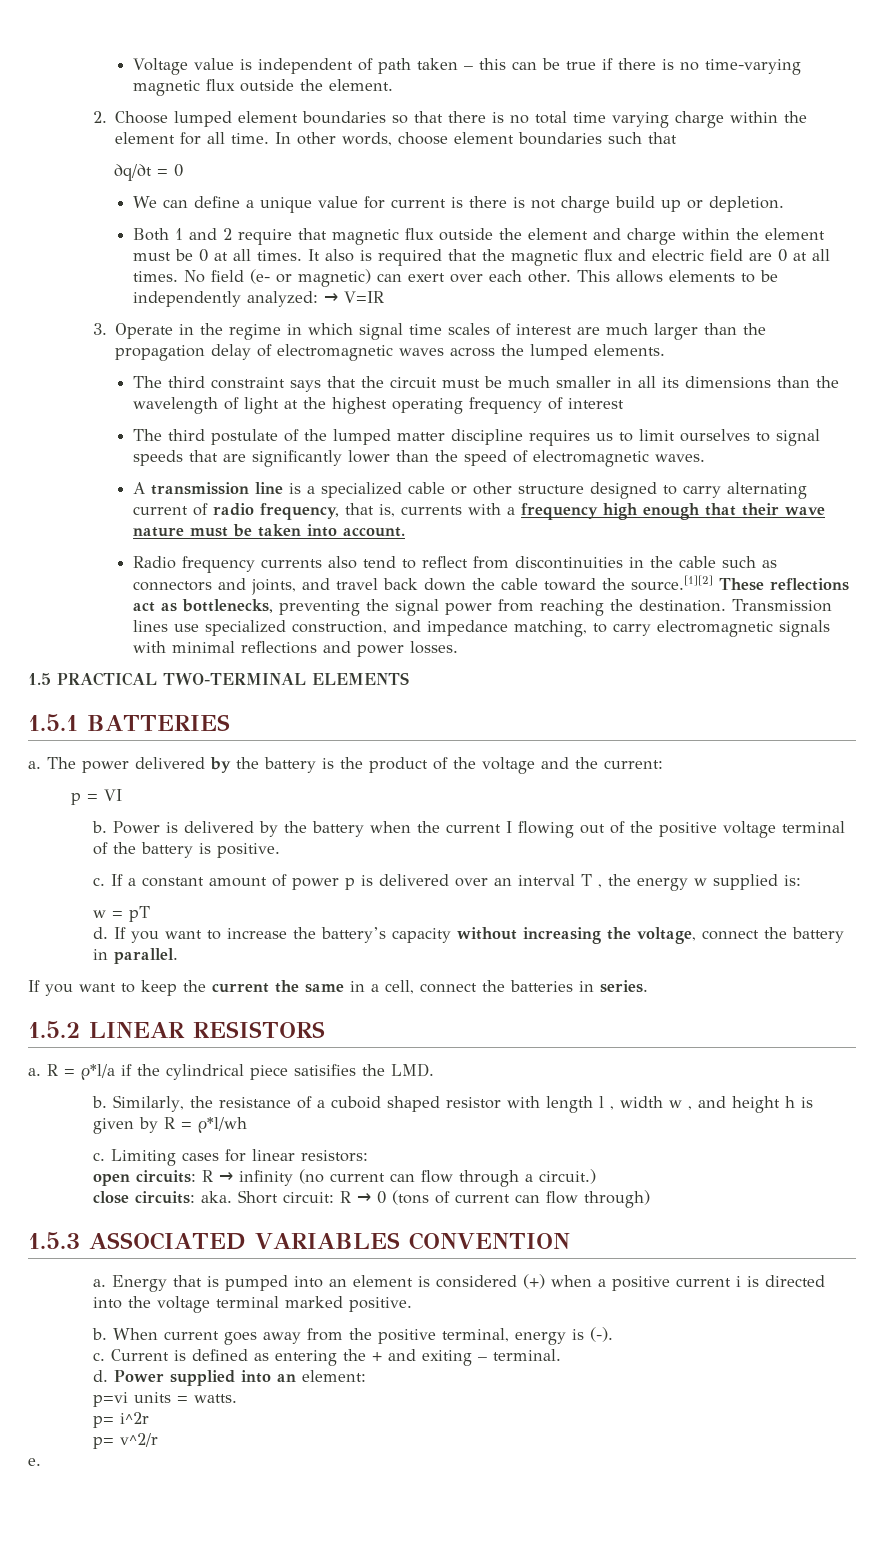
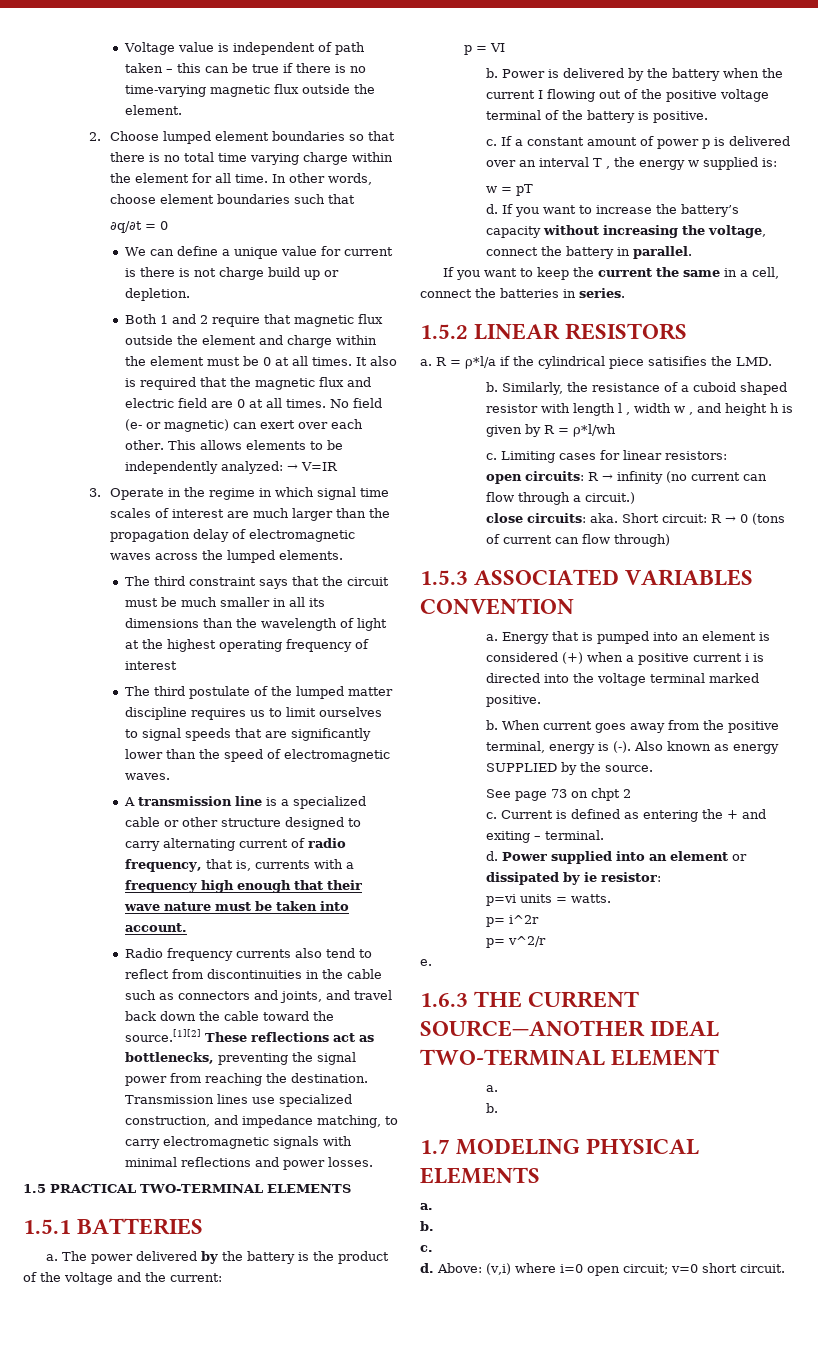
(613, 1334) none -> [633,741,779,754] [485,762,653,775] [485,788,631,801] Also known as energy SUPPLIED by the source. // See page 73 on chpt 2
[301,1370,366,1382] element: -> [669,851,747,861] [485,872,661,885] element or dissipated by ie resistor:
(41, 1462) none -> [420,991,640,1008] [420,1020,720,1037] [420,1049,720,1066] [485,1085,498,1092] [485,1103,498,1113] [420,1138,700,1155] [420,1167,540,1184] [420,1203,433,1210] [420,1221,434,1231] [420,1245,433,1252] [420,1263,785,1276] // 1.6.3 THE CURRENT SOURCE—ANOTHER IDEAL TWO-TERMINAL ELEMENT // a. // b. // 1.7 MODELING PHYSICAL ELEMENTS // a. // b. // c. // d. Above: (v,i) where i=0 open circuit; v=0 short circuit.

